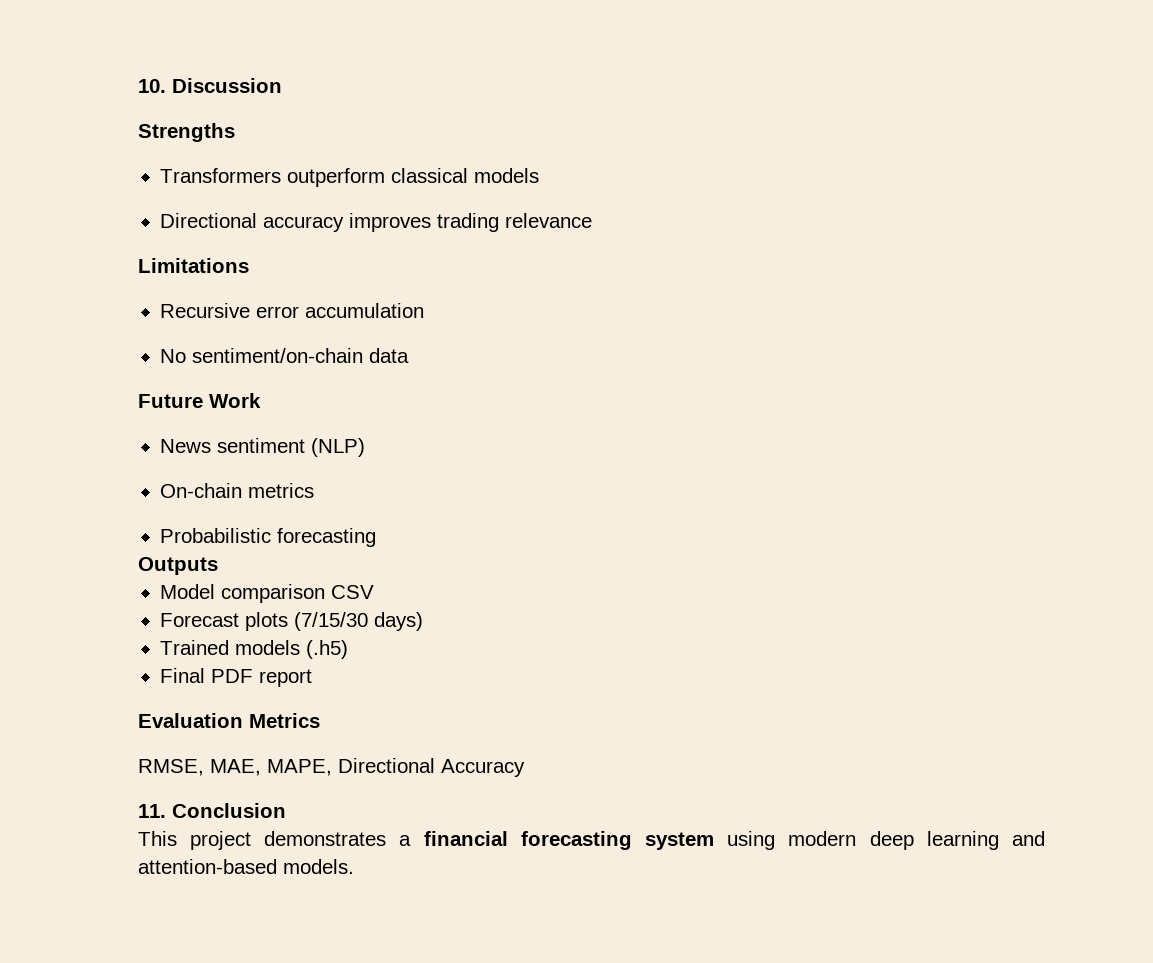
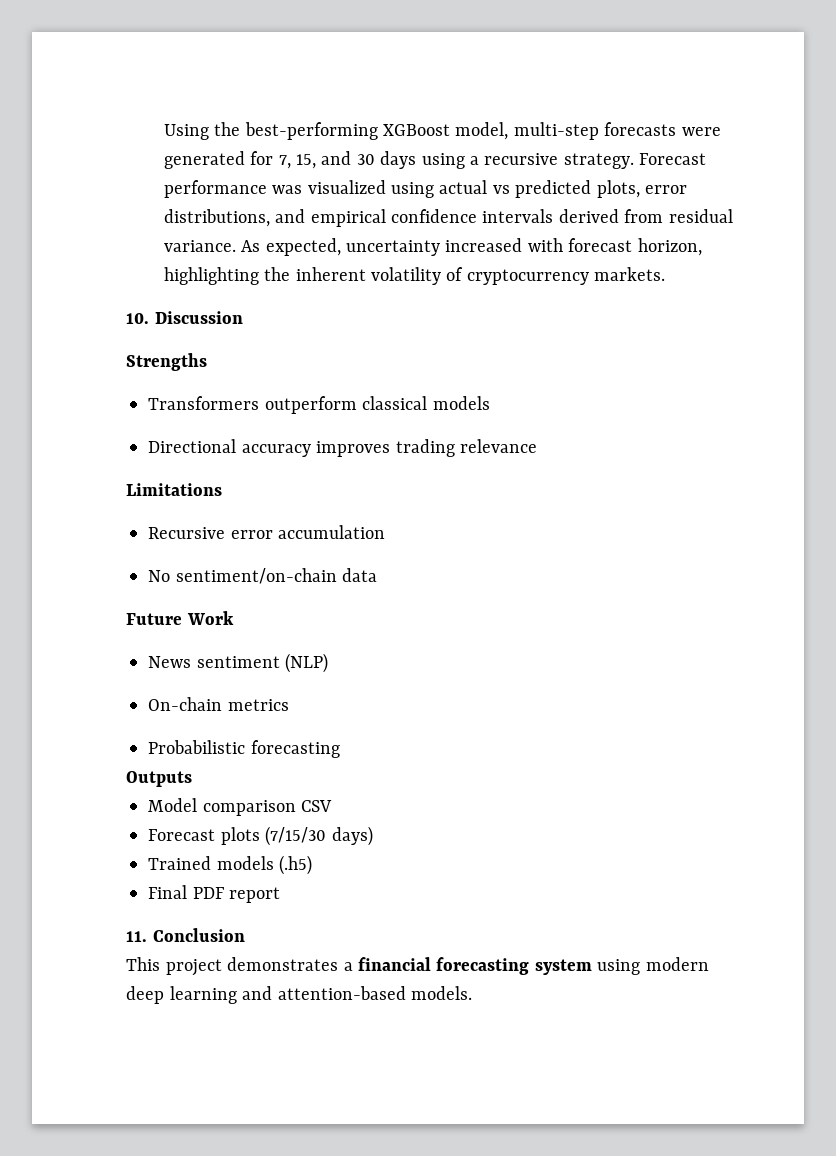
(137, 86) none -> [163,122,721,140] [163,151,707,169] [163,180,688,198] [163,209,733,227] [163,238,702,256] [163,267,666,285] Using the best-performing XGBoost model, multi-step forecasts were generated for 7, 15, and 30 days using a recursive strategy. Forecast performance was visualized using actual vs predicted plots, error distributions, and empirical confidence intervals derived from residual variance. As expected, uncertainty increased with forecast horizon, highlighting the inherent volatility of cryptocurrency markets. //
[137,713,320,728] [137,758,525,777] // Evaluation Metrics // RMSE, MAE, MAPE, Directional Accuracy -> (281, 895) none

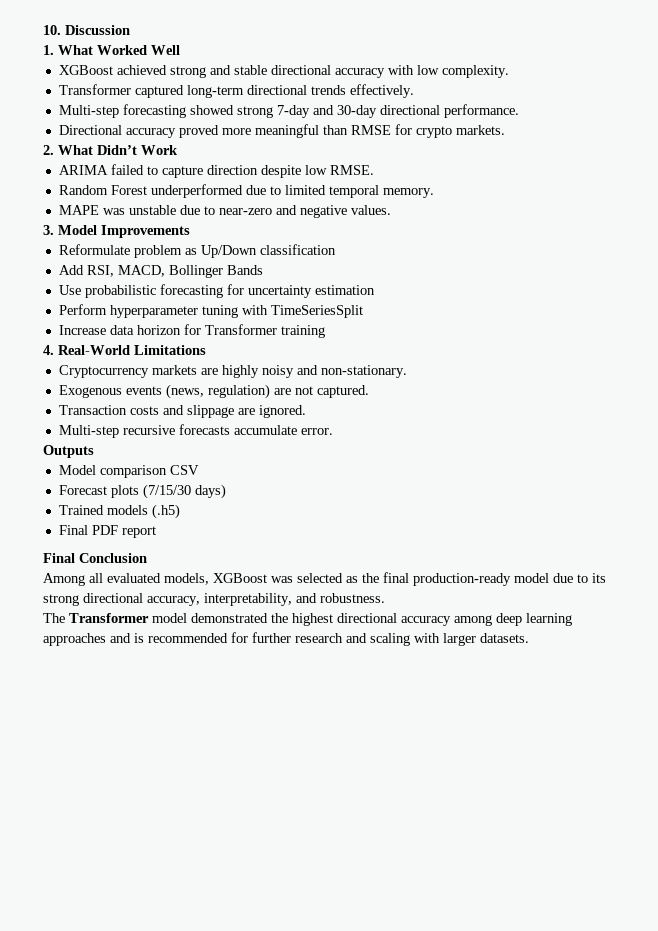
[163,122,721,140] [163,151,707,169] [163,180,688,198] [163,209,733,227] [163,238,702,256] [163,267,666,285] [126,311,243,324] [126,353,208,371] [148,396,490,414] [148,439,538,457] [126,483,223,496] [148,525,386,539] [148,568,378,584] [126,611,234,625] [148,653,329,673] [148,697,289,711] [148,740,340,758] Using the best-performing XGBoost model, multi-step forecasts were generated for 7, 15, and 30 days using a recursive strategy. Forecast performance was visualized using actual vs predicted plots, error distributions, and empirical confidence intervals derived from residual variance. As expected, uncertainty increased with forecast horizon, highlighting the inherent volatility of cryptocurrency markets. // 10. Discussion // Strengths // Transformers outperform classical models // Directional accuracy improves trading relevance // Limitations // Recursive error accumulation // No sentiment/on-chain data // Future Work // News sentiment (NLP) // On-chain metrics // Probabilistic forecasting -> [42,25,130,35] [42,45,180,55] [58,65,509,78] [58,84,414,98] [58,104,519,118] [58,124,505,138] [42,145,178,155] [58,164,374,178] [58,184,434,198] [58,205,391,218] [42,225,190,238] [58,244,336,258] [58,265,263,278] [58,284,375,298] [58,304,363,318] [58,324,325,338] [42,345,206,355] [58,365,407,378] [58,384,369,399] [58,405,306,418] [58,424,333,438] 10. Discussion // 1. What Worked Well // XGBoost achieved strong and stable directional accuracy with low complexity. // Transformer captured long-term directional trends effectively. // Multi-step forecasting showed strong 7-day and 30-day directional performance. // Directional accuracy proved more meaningful than RMSE for crypto markets. // 2. What Didn’t Work // ARIMA failed to capture direction despite low RMSE. // Random Forest underperformed due to limited temporal memory. // MAPE was unstable due to near-zero and negative values. // 3. Model Improvements // Reformulate problem as Up/Down classification // Add RSI, MACD, Bollinger Bands // Use probabilistic forecasting for uncertainty estimation // Perform hyperparameter tuning with TimeSeriesSplit // Increase data horizon for Transformer training // 4. Real-World Limitations // Cryptocurrency markets are highly noisy and non-stationary. // Exogenous events (news, regulation) are not captured. // Transaction costs and slippage are ignored. // Multi-step recursive forecasts accumulate error.
[126,931,148,942] 11. -> [42,553,75,563] Final
[126,957,709,976] [126,986,473,1004] This project demonstrates a financial forecasting system using modern deep learning and attention-based models. -> [42,572,606,586] [42,593,385,606] [42,613,572,626] [42,632,529,646] Among all evaluated models, XGBoost was selected as the final production-ready model due to its strong directional accuracy, interpretability, and robustness. // The Transformer model demonstrated the highest directional accuracy among deep learning approaches and is recommended for further research and scaling with larger datasets.

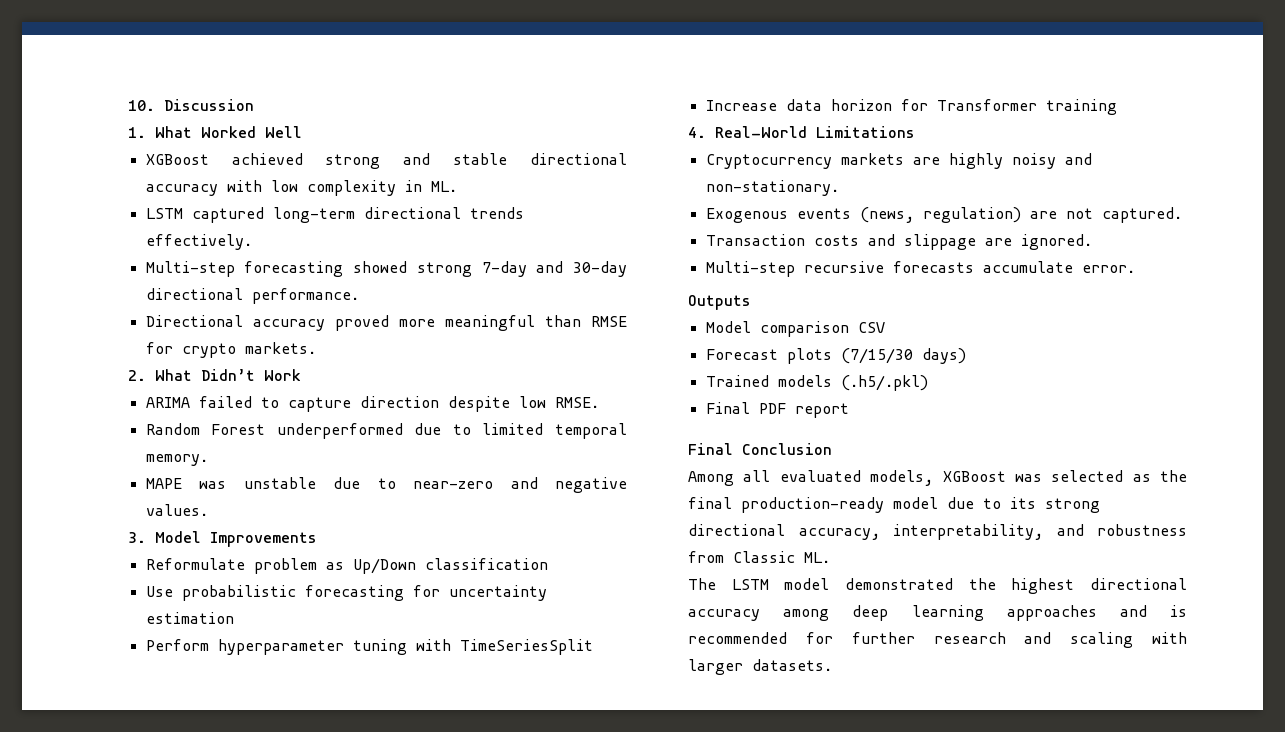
[441,65,509,78] [58,84,131,95] complexity. // Transformer -> [306,180,457,196] [145,208,183,219] complexity in ML. // LSTM
[58,265,263,278] // Add RSI, MACD, Bollinger Bands -> (548, 564) none
[151,504,180,519] (.h5) -> [840,375,928,391] (.h5/.pkl)
[319,593,385,603] robustness. -> [1097,524,1187,536] [688,551,831,563] robustness from Classic ML.
[68,613,149,623] Transformer -> [731,579,769,590] LSTM

